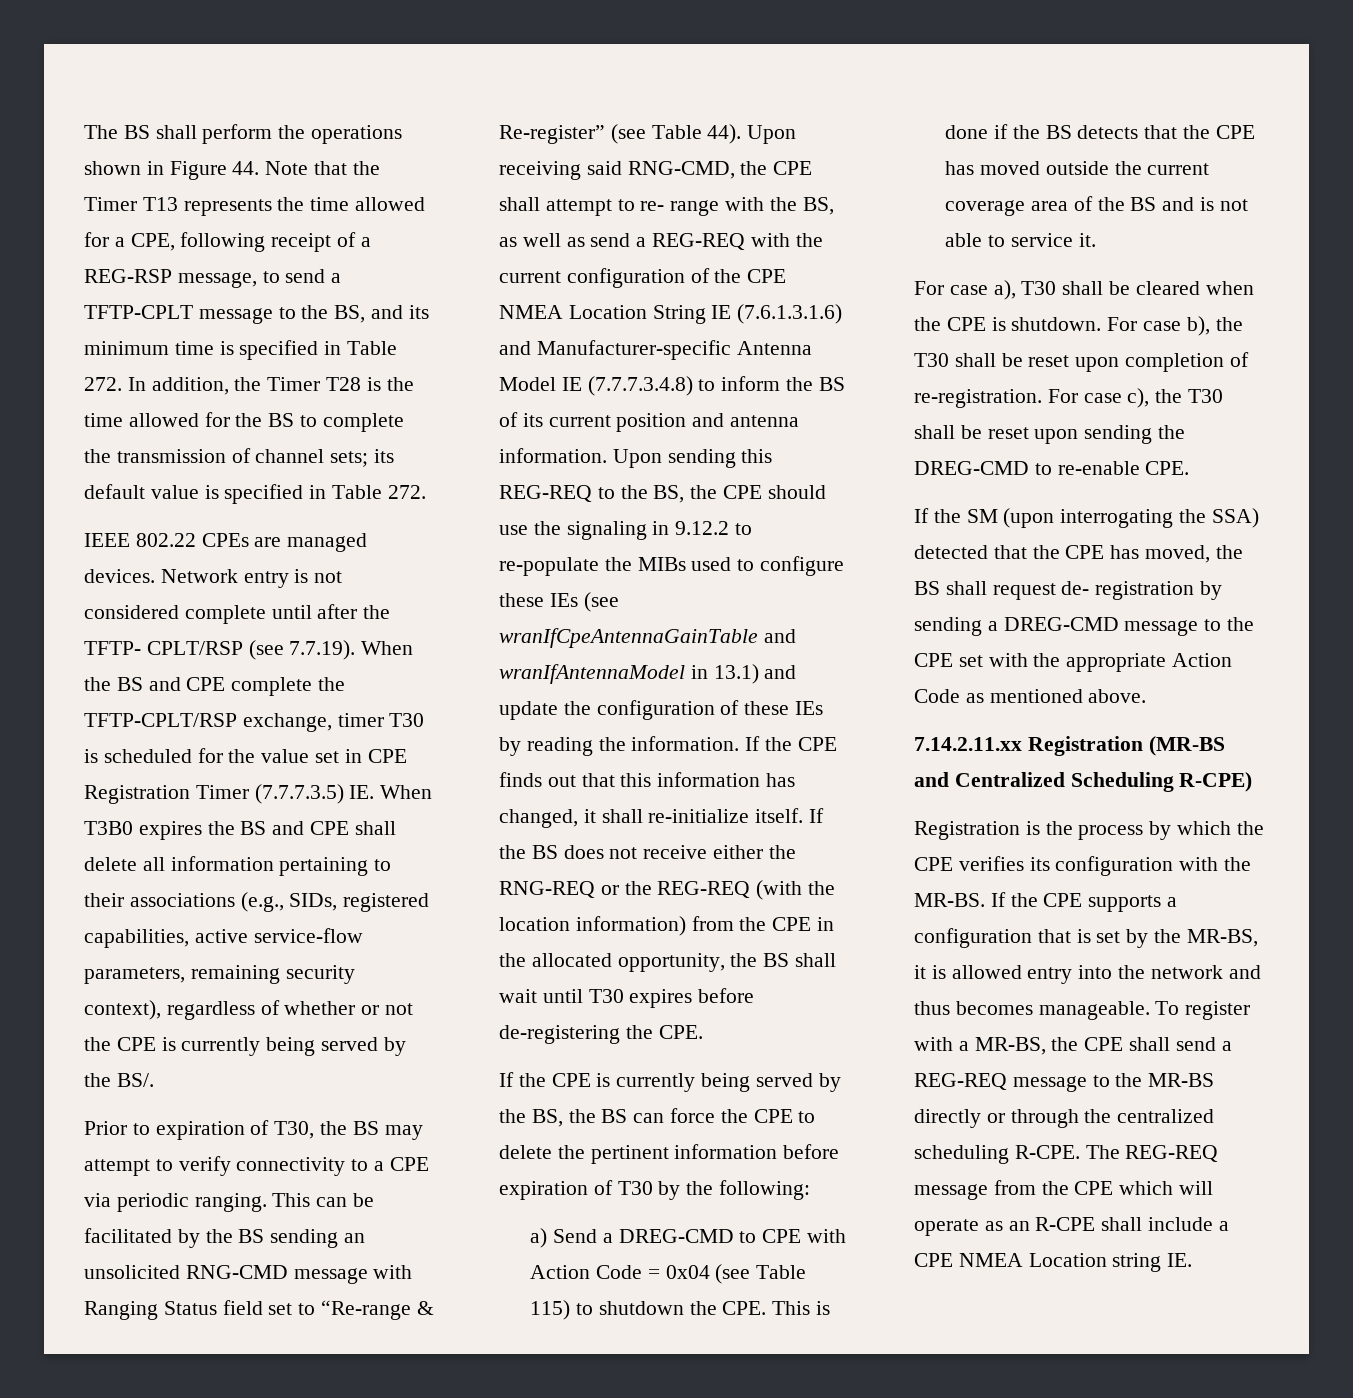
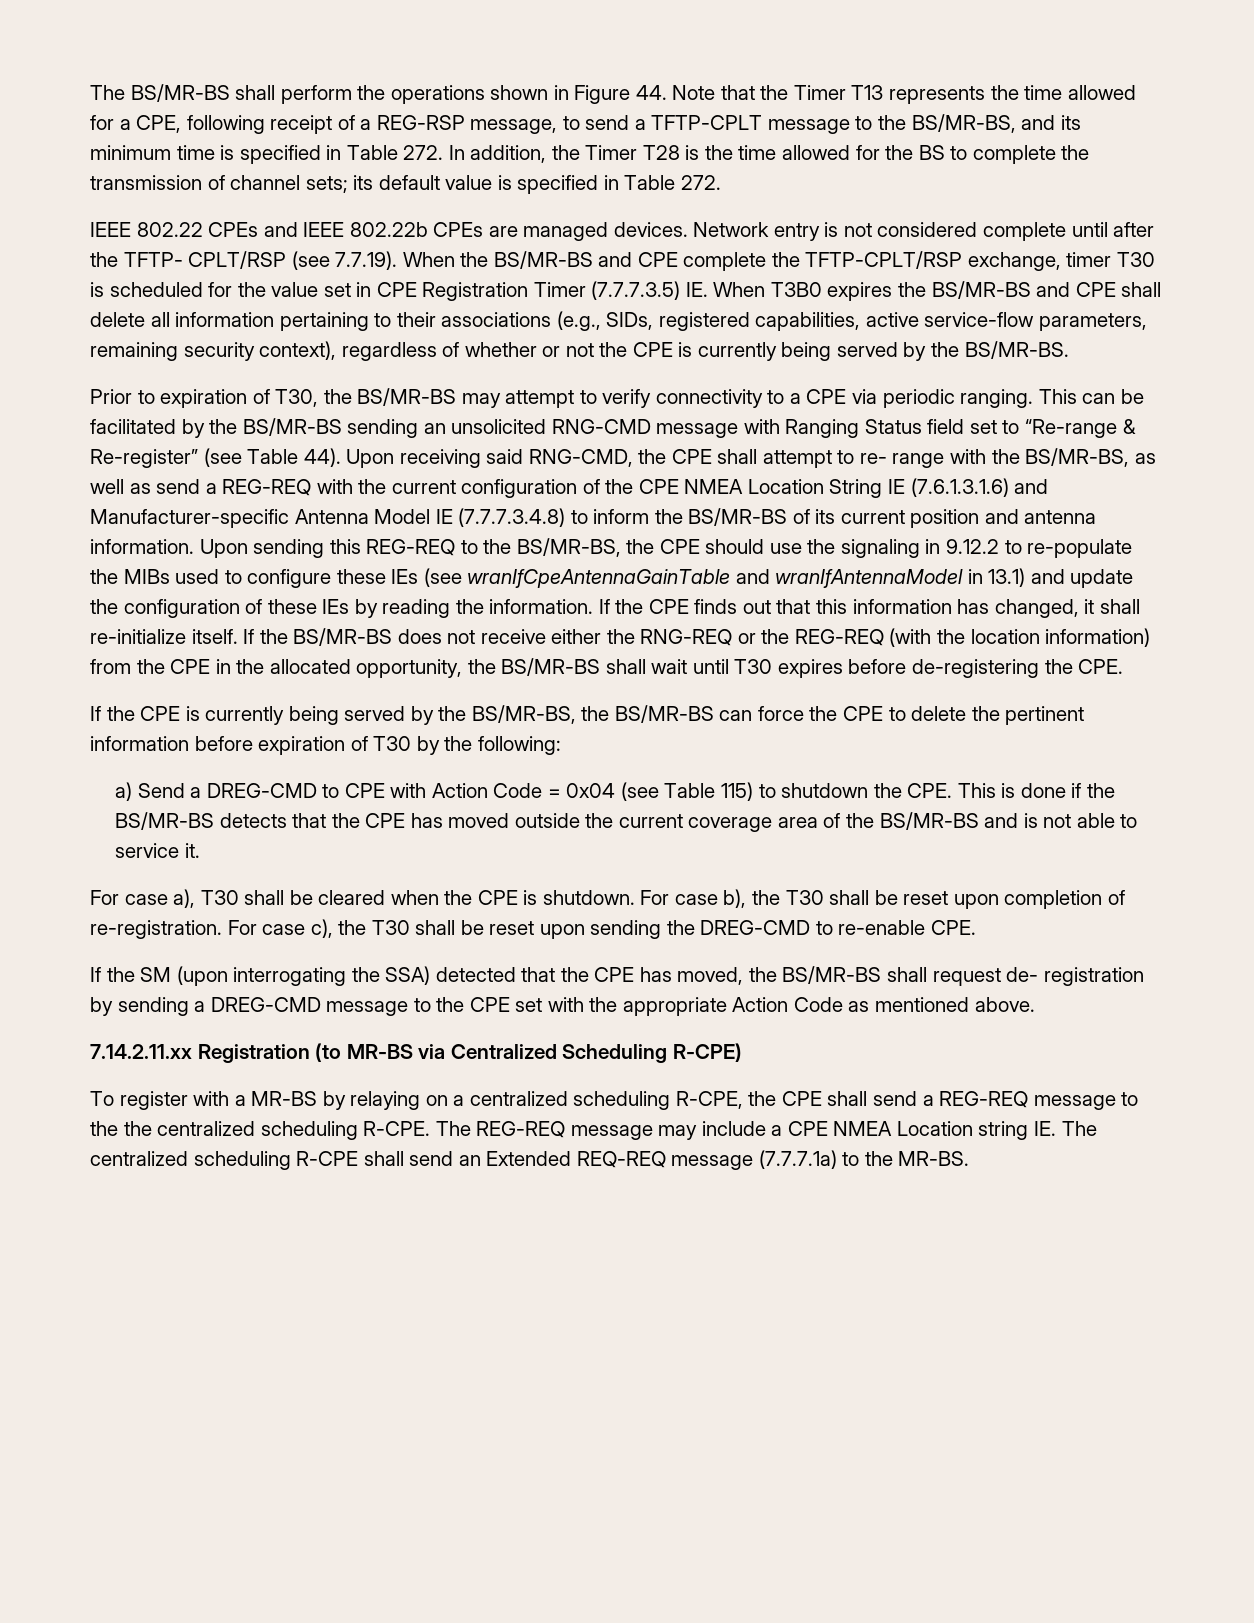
[84,125,150,139] The BS -> [90,84,230,102] The BS/MR-BS
[334,305,366,323] BS, -> [911,114,1016,133] BS/MR-BS,
(249, 540) none -> [263,222,484,237] and IEEE 802.22b CPEs
[116,677,143,691] BS -> [493,251,593,269] BS/MR-BS
[240,821,267,835] BS -> [931,281,1031,299] BS/MR-BS
[116,1073,154,1087] BS/. -> [964,341,1069,359] BS/MR-BS.
[352,1121,379,1135] BS -> [357,388,457,406] BS/MR-BS
[238,1229,265,1243] BS -> [242,418,342,436] BS/MR-BS
[802,197,834,215] BS, -> [1025,448,1130,467] BS/MR-BS,
[818,377,845,391] BS -> [688,508,788,526] BS/MR-BS
[653,485,685,503] BS, -> [516,538,621,557] BS/MR-BS,
[531,845,558,859] BS -> [293,628,393,646] BS/MR-BS
[763,953,790,967] BS -> [501,658,601,676] BS/MR-BS
[531,1109,628,1127] BS, the BS -> [471,705,714,724] BS/MR-BS, the BS/MR-BS
[1045,125,1072,139] BS -> [115,812,215,830] BS/MR-BS
[1130,197,1157,211] BS -> [879,812,979,830] BS/MR-BS
[914,581,940,595] BS -> [782,966,882,984] BS/MR-BS
[1148,736,1225,756] [914,772,949,787] (MR-BS and -> [315,1043,446,1062] (to MR-BS via
[914,821,1264,840] [914,856,1252,876] [914,892,1178,912] [914,928,1258,948] [914,965,1261,984] [914,1001,1251,1020] [914,1037,1046,1055] Registration is the process by which the CPE verifies its configuration with the MR-BS. If the CPE supports a configuration that is set by the MR-BS, it is allowed entry into the network and thus becomes manageable. To register with a MR-BS, -> [90,1091,743,1110] To register with a MR-BS by relaying on a centralized scheduling R-CPE,
[1148,1073,1215,1087] [914,1109,1079,1128] MR-BS directly or through -> (118, 1128) none
[993,1180,1214,1195] [914,1217,1143,1236] from the CPE which will operate as an R-CPE shall -> [658,1125,698,1140] may
(1193, 1260) none -> [1061,1121,1097,1136] [90,1150,970,1170] The centralized scheduling R-CPE shall send an Extended REQ-REQ message (7.7.7.1a) to the MR-BS.

